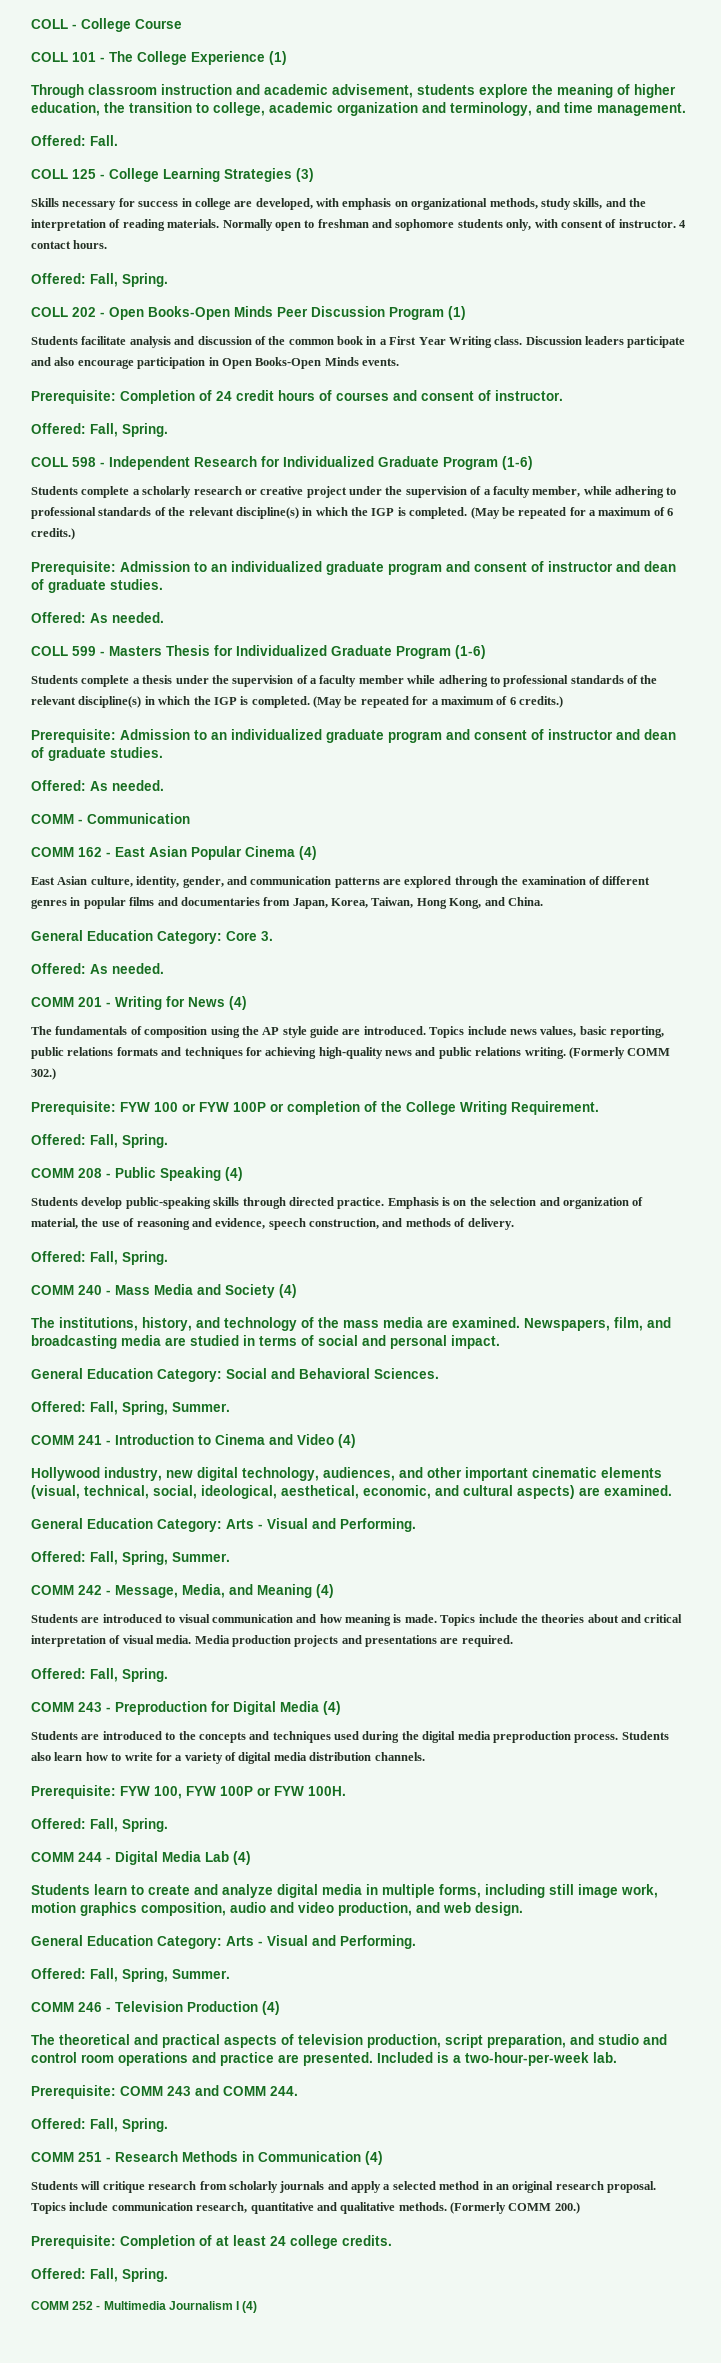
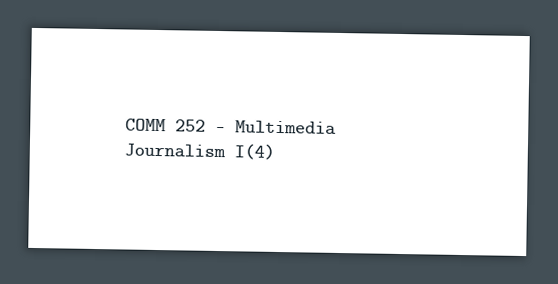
[31,18,182,32] [31,51,287,65] [31,84,676,98] [31,102,686,116] [31,135,118,146] [31,168,314,182] [31,198,646,210] [31,219,686,231] [31,240,108,249] [31,273,168,287] [31,306,466,320] [31,336,686,348] [31,357,399,369] [31,390,563,404] [31,423,168,437] [31,456,533,470] [31,486,677,498] [31,507,674,519] [31,528,75,540] [31,561,676,575] [31,579,163,593] [31,612,164,623] [31,645,486,659] [31,675,658,687] [31,696,563,708] [31,729,676,743] [31,747,163,761] [31,780,164,791] [31,813,190,824] [31,846,317,860] [31,876,651,888] [31,897,543,909] [31,930,273,944] [31,963,164,974] [31,996,247,1010] [31,1026,664,1038] [31,1047,671,1059] [31,1068,56,1080] [31,1101,599,1115] [31,1134,168,1148] [31,1167,243,1181] [31,1197,644,1209] [31,1218,514,1230] [31,1251,168,1265] [31,1284,297,1298] [31,1317,671,1331] [31,1335,500,1349] [31,1368,439,1382] [31,1401,230,1415] [31,1434,356,1448] [31,1467,662,1481] [31,1485,672,1499] [31,1518,416,1532] [31,1551,230,1565] [31,1584,334,1598] [31,1614,683,1626] [31,1635,513,1647] [31,1668,168,1682] [31,1701,341,1715] [31,1731,669,1743] [31,1752,425,1764] [31,1785,346,1799] [31,1818,168,1832] [31,1851,251,1865] [31,1884,658,1898] [31,1902,523,1916] [31,1935,416,1949] [31,1968,230,1982] [31,2001,280,2015] [31,2034,667,2048] [31,2052,617,2066] [31,2085,298,2099] [31,2118,168,2132] [31,2151,383,2165] [31,2181,656,2193] [31,2202,580,2214] [31,2235,392,2249] [31,2268,168,2282] COLL - College Course // COLL 101 - The College Experience (1) // Through classroom instruction and academic advisement, students explore the meaning of higher education, the transition to college, academic organization and terminology, and time management. // Offered: Fall. // COLL 125 - College Learning Strategies (3) // Skills necessary for success in college are developed, with emphasis on organizational methods, study skills, and the interpretation of reading materials. Normally open to freshman and sophomore students only, with consent of instructor. 4 contact hours. // Offered: Fall, Spring. // COLL 202 - Open Books-Open Minds Peer Discussion Program (1) // Students facilitate analysis and discussion of the common book in a First Year Writing class. Discussion leaders participate and also encourage participation in Open Books-Open Minds events. // Prerequisite: Completion of 24 credit hours of courses and consent of instructor. // Offered: Fall, Spring. // COLL 598 - Independent Research for Individualized Graduate Program (1-6) // Students complete a scholarly research or creative project under the supervision of a faculty member, while adhering to professional standards of the relevant discipline(s) in which the IGP is completed. (May be repeated for a maximum of 6 credits.) // Prerequisite: Admission to an individualized graduate program and consent of instructor and dean of graduate studies. // Offered: As needed. // COLL 599 - Masters Thesis for Individualized Graduate Program (1-6) // Students complete a thesis under the supervision of a faculty member while adhering to professional standards of the relevant discipline(s) in which the IGP is completed. (May be repeated for a maximum of 6 credits.) // Prerequisite: Admission to an individualized graduate program and consent of instructor and dean of graduate studies. // Offered: As needed. // COMM - Communication // COMM 162 - East Asian Popular Cinema (4) // East Asian culture, identity, gender, and communication patterns are explored through the examination of different genres in popular films and documentaries from Japan, Korea, Taiwan, Hong Kong, and China. // General Education Category: Core 3. // Offered: As needed. // COMM 201 - Writing for News (4) // The fundamentals of composition using the AP style guide are introduced. Topics include news values, basic reporting, public relations formats and techniques for achieving high-quality news and public relations writing. (Formerly COMM 302.) // Prerequisite: FYW 100 or FYW 100P or completion of the College Writing Requirement. // Offered: Fall, Spring. // COMM 208 - Public Speaking (4) // Students develop public-speaking skills through directed practice. Emphasis is on the selection and organization of material, the use of reasoning and evidence, speech construction, and methods of delivery. // Offered: Fall, Spring. // COMM 240 - Mass Media and Society (4) // The institutions, history, and technology of the mass media are examined. Newspapers, film, and broadcasting media are studied in terms of social and personal impact. // General Education Category: Social and Behavioral Sciences. // Offered: Fall, Spring, Summer. // COMM 241 - Introduction to Cinema and Video (4) // Hollywood industry, new digital technology, audiences, and other important cinematic elements (visual, technical, social, ideological, aesthetical, economic, and cultural aspects) are examined. // General Education Category: Arts - Visual and Performing. // Offered: Fall, Spring, Summer. // COMM 242 - Message, Media, and Meaning (4) // Students are introduced to visual communication and how meaning is made. Topics include the theories about and critical interpretation of visual media. Media production projects and presentations are required. // Offered: Fall, Spring. // COMM 243 - Preproduction for Digital Media (4) // Students are introduced to the concepts and techniques used during the digital media preproduction process. Students also learn how to write for a variety of digital media distribution channels. // Prerequisite: FYW 100, FYW 100P or FYW 100H. // Offered: Fall, Spring. // COMM 244 - Digital Media Lab (4) // Students learn to create and analyze digital media in multiple forms, including still image work, motion graphics composition, audio and video production, and web design. // General Education Category: Arts - Visual and Performing. // Offered: Fall, Spring, Summer. // COMM 246 - Television Production (4) // The theoretical and practical aspects of television production, script preparation, and studio and control room operations and practice are presented. Included is a two-hour-per-week lab. // Prerequisite: COMM 243 and COMM 244. // Offered: Fall, Spring. // COMM 251 - Research Methods in Communication (4) // Students will critique research from scholarly journals and apply a selected method in an original research proposal. Topics include communication research, quantitative and qualitative methods. (Formerly COMM 200.) // Prerequisite: Completion of at least 24 college credits. // Offered: Fall, Spring. // -> (125, 125) none
[236,2301,258,2313] I (4) -> [234,143,275,160] I(4)

